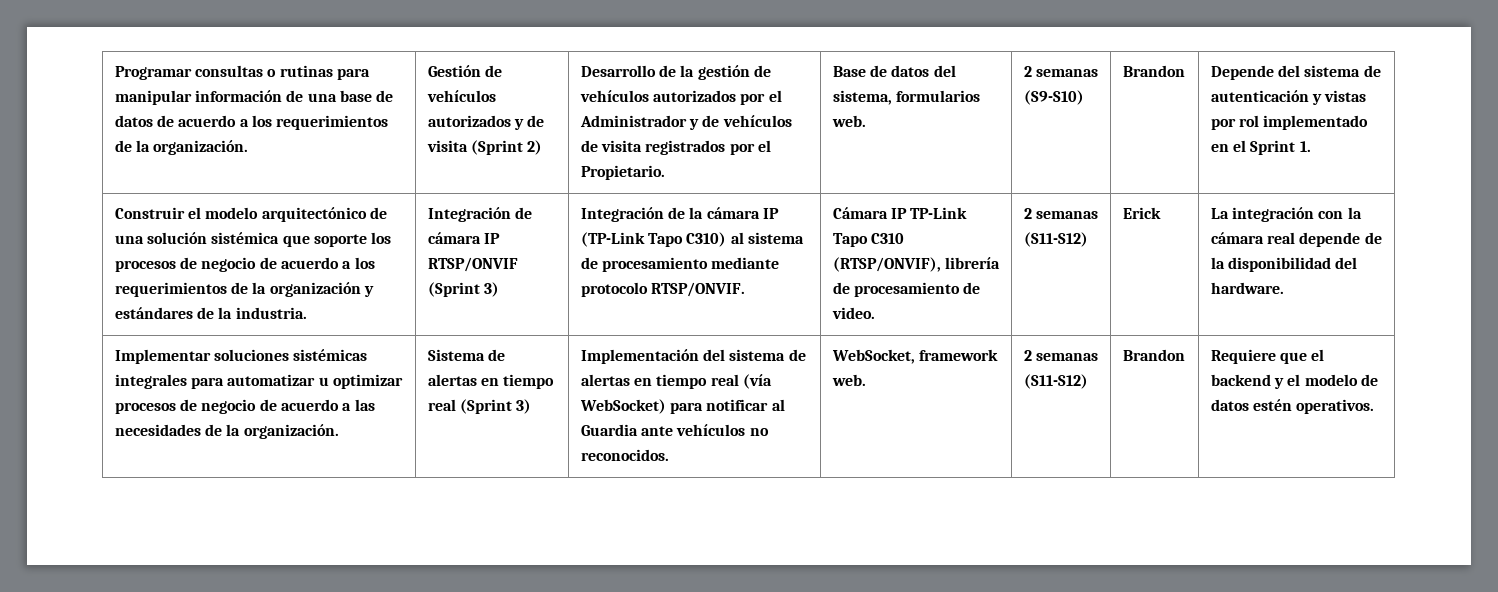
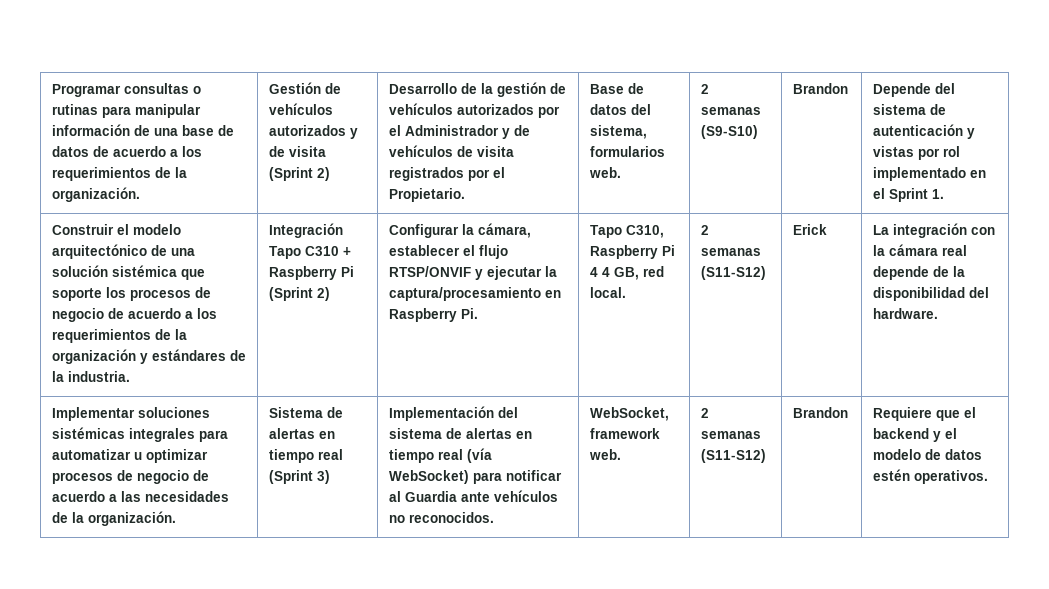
[515,207,533,219] [427,232,501,244] [427,257,518,272] [427,282,500,297] [580,207,780,222] [580,232,805,247] [580,257,780,272] [580,282,746,297] [832,207,968,219] [832,233,905,247] [832,257,1001,272] [832,282,981,297] [831,307,875,319] de cámara IP RTSP/ONVIF (Sprint 3) | Integración de la cámara IP (TP-Link Tapo C310) al sistema de procesamiento mediante protocolo RTSP/ONVIF. | Cámara IP TP-Link Tapo C310 (RTSP/ONVIF), librería de procesamiento de video. -> [268,246,351,259] [268,266,354,280] [268,287,330,301] [388,223,531,238] [388,245,508,259] [388,266,557,280] [388,287,561,301] [388,308,478,322] [589,225,664,238] [589,245,675,259] [589,266,664,280] [589,287,626,298] Tapo C310 + Raspberry Pi (Sprint 2) | Configurar la cámara, establecer el flujo RTSP/ONVIF y ejecutar la captura/procesamiento en Raspberry Pi. | Tapo C310, Raspberry Pi 4 4 GB, red local.

